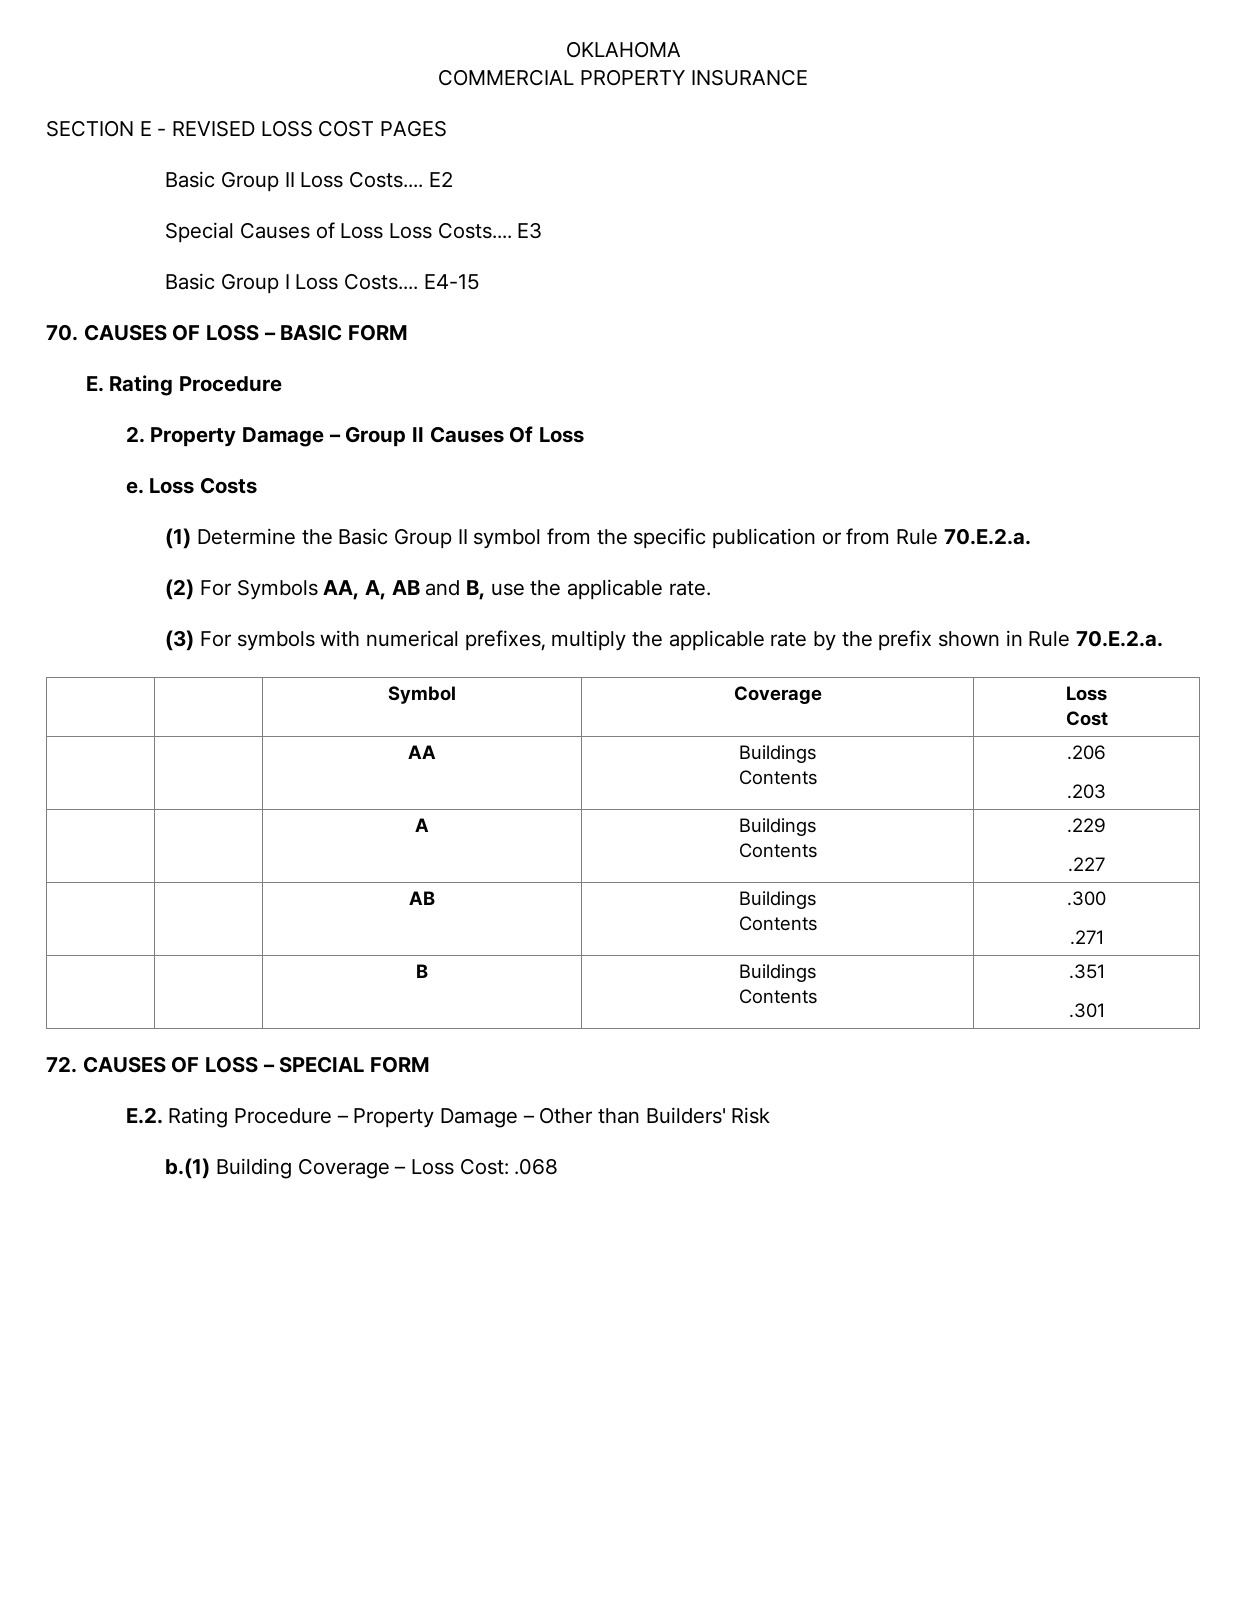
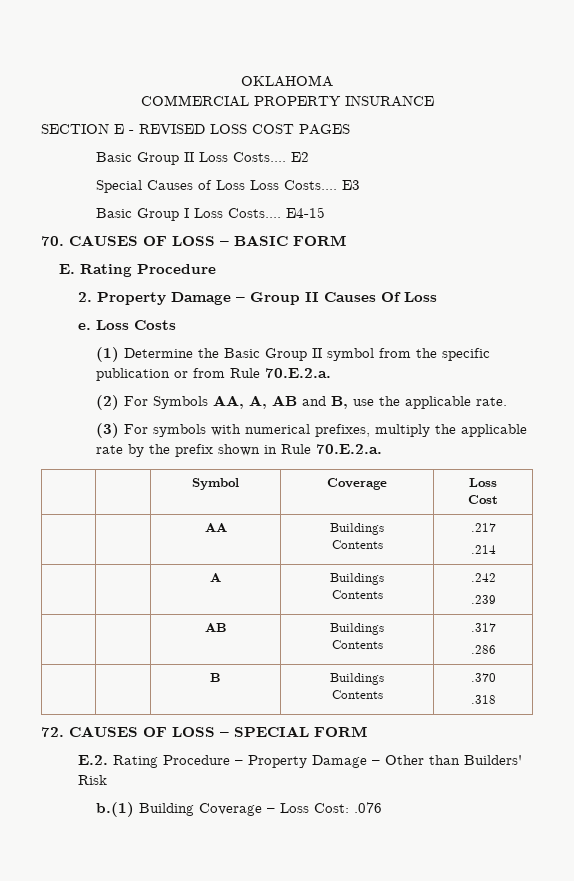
[1067,745,1106,760] [1067,784,1106,799] .206 // .203 -> [470,523,496,532] [470,545,496,554] .217 // .214
[1067,818,1106,833] [1068,857,1105,872] .229 // .227 -> [470,573,496,582] [470,595,496,604] .242 // .239
[1067,891,1106,906] [1069,930,1104,945] .300 // .271 -> [470,623,496,632] [470,645,496,654] .317 // .286
[1068,964,1105,979] [1068,1003,1105,1018] .351 // .301 -> [470,673,496,682] [470,695,496,704] .370 // .318
[514,1158,559,1175] .068 -> [354,802,383,813] .076

